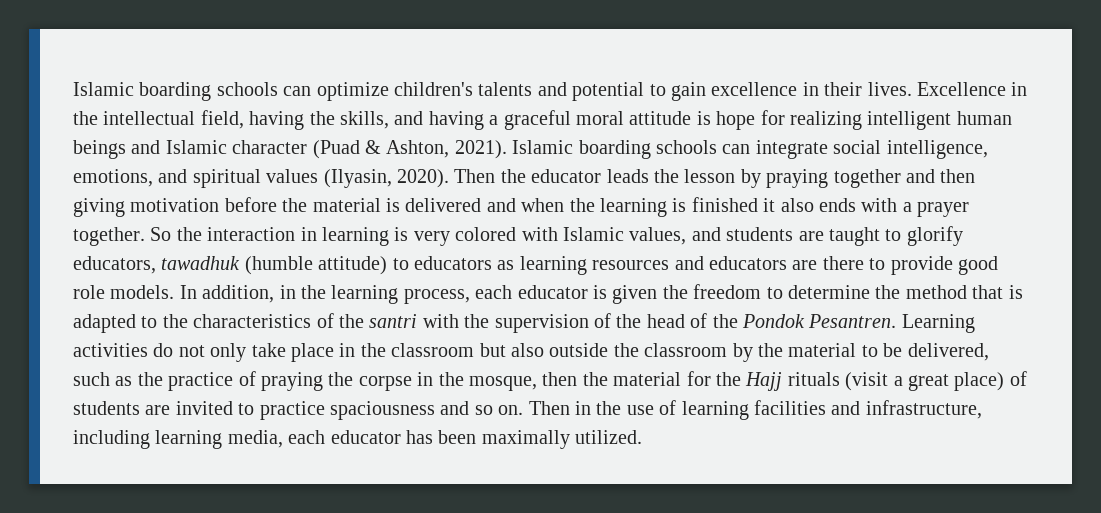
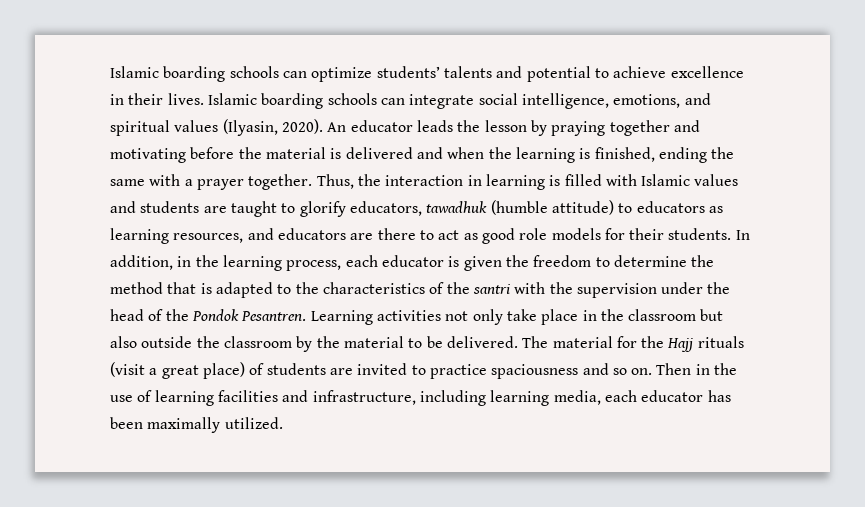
[394,82,473,96] children's -> [376,66,440,78] students’
[670,82,706,101] gain -> [613,66,667,78] achieve
[916,82,1028,96] [73,110,1012,130] [73,140,507,159] Excellence in the intellectual field, having the skills, and having a graceful moral attitude is hope for realizing intelligent human beings and Islamic character (Puad & Ashton, 2021). -> (204, 99) none
[454,169,526,183] Then the -> [327,122,347,132] An
[940,169,976,183] [73,198,220,217] then giving motivation -> [110,148,186,163] motivating
[691,197,856,212] finished it also ends -> [594,147,735,163] [110,179,145,186] finished, ending the same
[150,227,172,241] So -> [316,174,354,189] Thus,
[413,227,517,246] very colored -> [564,174,602,186] filled
[629,227,687,245] values, -> [694,174,739,186] values
[592,260,670,270] resources -> [173,233,244,243] resources,
[890,256,998,275] [73,285,175,299] provide good role models. -> [438,228,732,244] act as good role models for their students.
[593,313,611,328] of -> [661,282,704,294] under
[153,343,174,357] do -> (441, 315) none
[907,343,989,361] [73,371,608,391] delivered, such as the practice of praying the corpse in the mosque, then the -> [446,336,549,348] delivered. The

